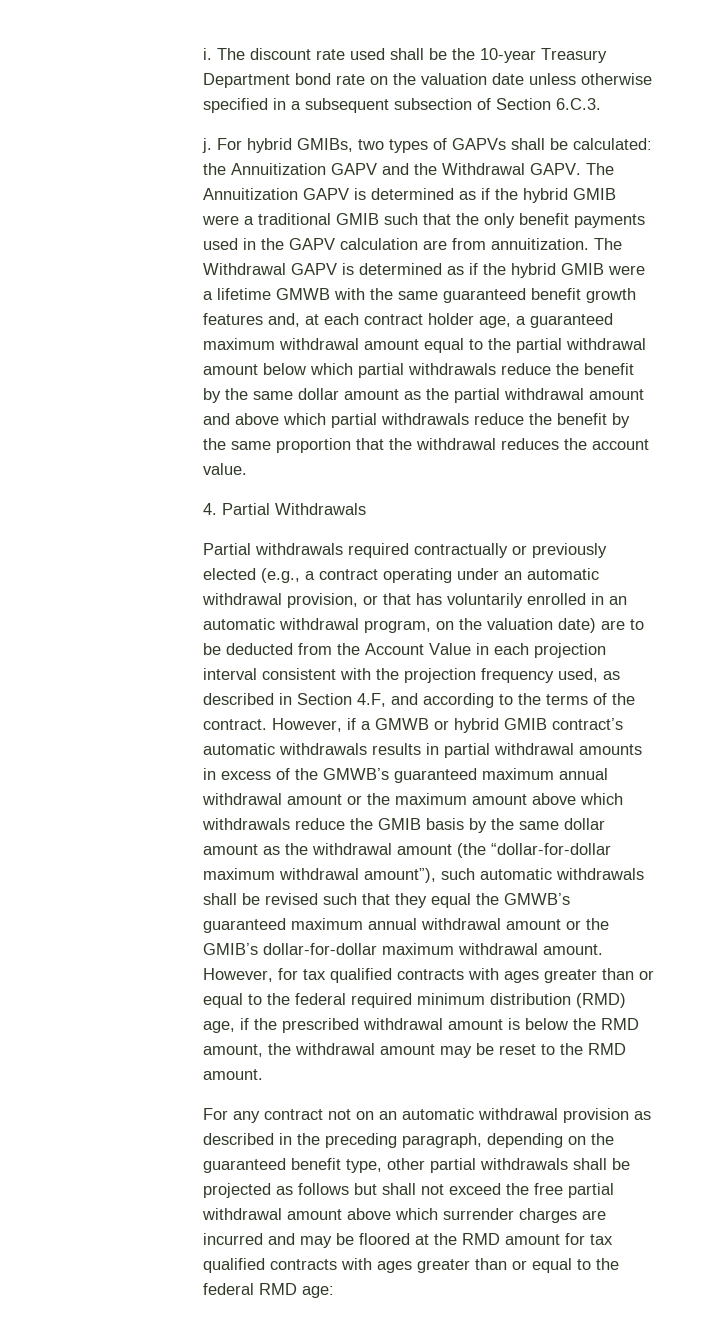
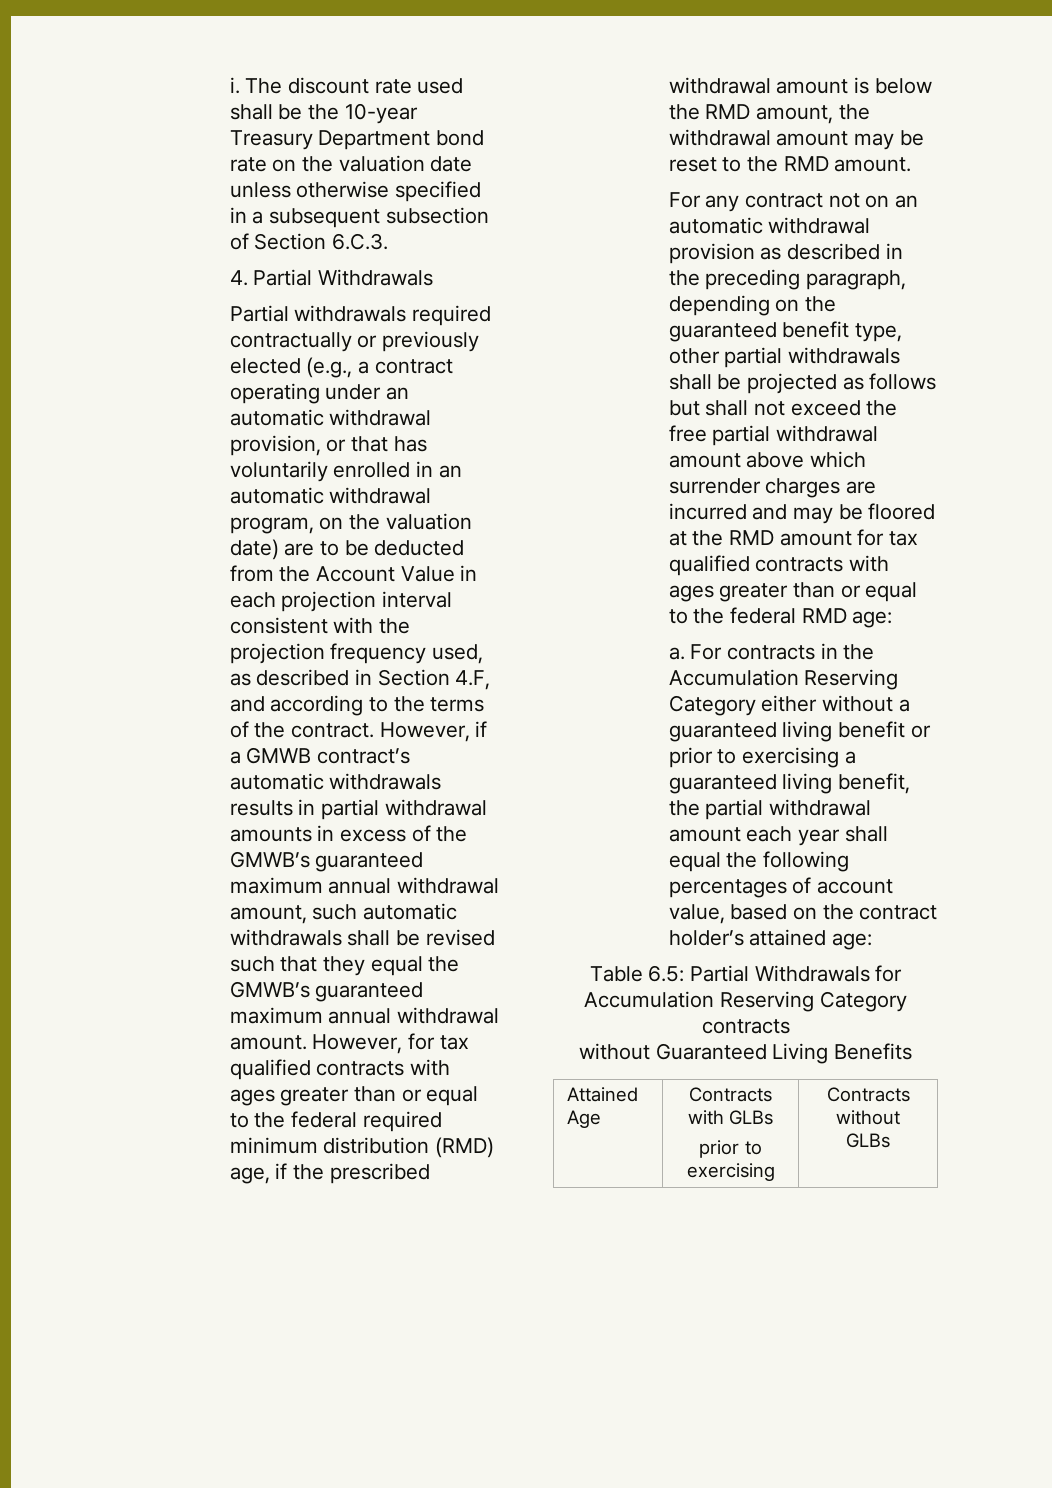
[201,138,652,153] [202,163,614,175] [202,188,616,203] [201,213,645,228] [202,238,622,250] [202,263,645,278] [202,288,636,303] [202,313,613,328] [202,338,646,353] [202,363,634,378] [202,388,644,403] [202,413,630,428] [202,438,649,453] [202,463,247,475] // j. For hybrid GMIBs, two types of GAPVs shall be calculated: the Annuitization GAPV and the Withdrawal GAPV. The Annuitization GAPV is determined as if the hybrid GMIB were a traditional GMIB such that the only benefit payments used in the GAPV calculation are from annuitization. The Withdrawal GAPV is determined as if the hybrid GMIB were a lifetime GMWB with the same guaranteed benefit growth features and, at each contract holder age, a guaranteed maximum withdrawal amount equal to the partial withdrawal amount below which partial withdrawals reduce the benefit by the same dollar amount as the partial withdrawal amount and above which partial withdrawals reduce the benefit by the same proportion that the withdrawal reduces the account value. -> (388, 241) none
[433,718,547,733] or hybrid GMIB -> (312, 755) none
[286,793,623,805] [201,818,605,833] [202,843,611,858] [202,868,436,883] amount or the maximum amount above which withdrawals reduce the GMIB basis by the same dollar amount as the withdrawal amount (the “dollar-for-dollar maximum withdrawal amount”), -> [229,905,307,924] amount,
[505,918,609,930] [202,943,538,955] amount or the GMIB’s dollar-for-dollar maximum withdrawal -> (499, 1015) none
(334, 1292) none -> [668,643,875,660] [668,669,899,690] [668,695,910,716] [668,721,931,742] [668,747,856,768] [668,773,910,794] [668,799,871,820] [668,826,888,846] [668,851,849,872] [668,877,893,898] [668,904,938,924] [668,929,872,950] [589,965,903,982] [584,991,907,1012] [701,1019,790,1034] [578,1043,913,1064] [567,1087,639,1102] [567,1110,602,1128] [689,1087,772,1102] [687,1110,774,1125] [699,1140,762,1158] [686,1163,775,1181] [826,1087,910,1102] [836,1110,900,1125] [846,1133,890,1148] // a. For contracts in the Accumulation Reserving Category either without a guaranteed living benefit or prior to exercising a guaranteed living benefit, the partial withdrawal amount each year shall equal the following percentages of account value, based on the contract holder’s attained age: // Table 6.5: Partial Withdrawals for Accumulation Reserving Category contracts // without Guaranteed Living Benefits // Attained Age | Contracts with GLBs // prior to exercising | Contracts without GLBs

